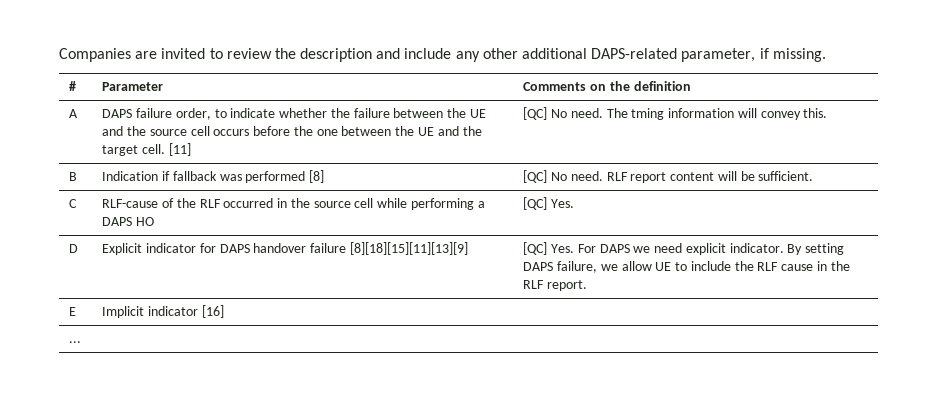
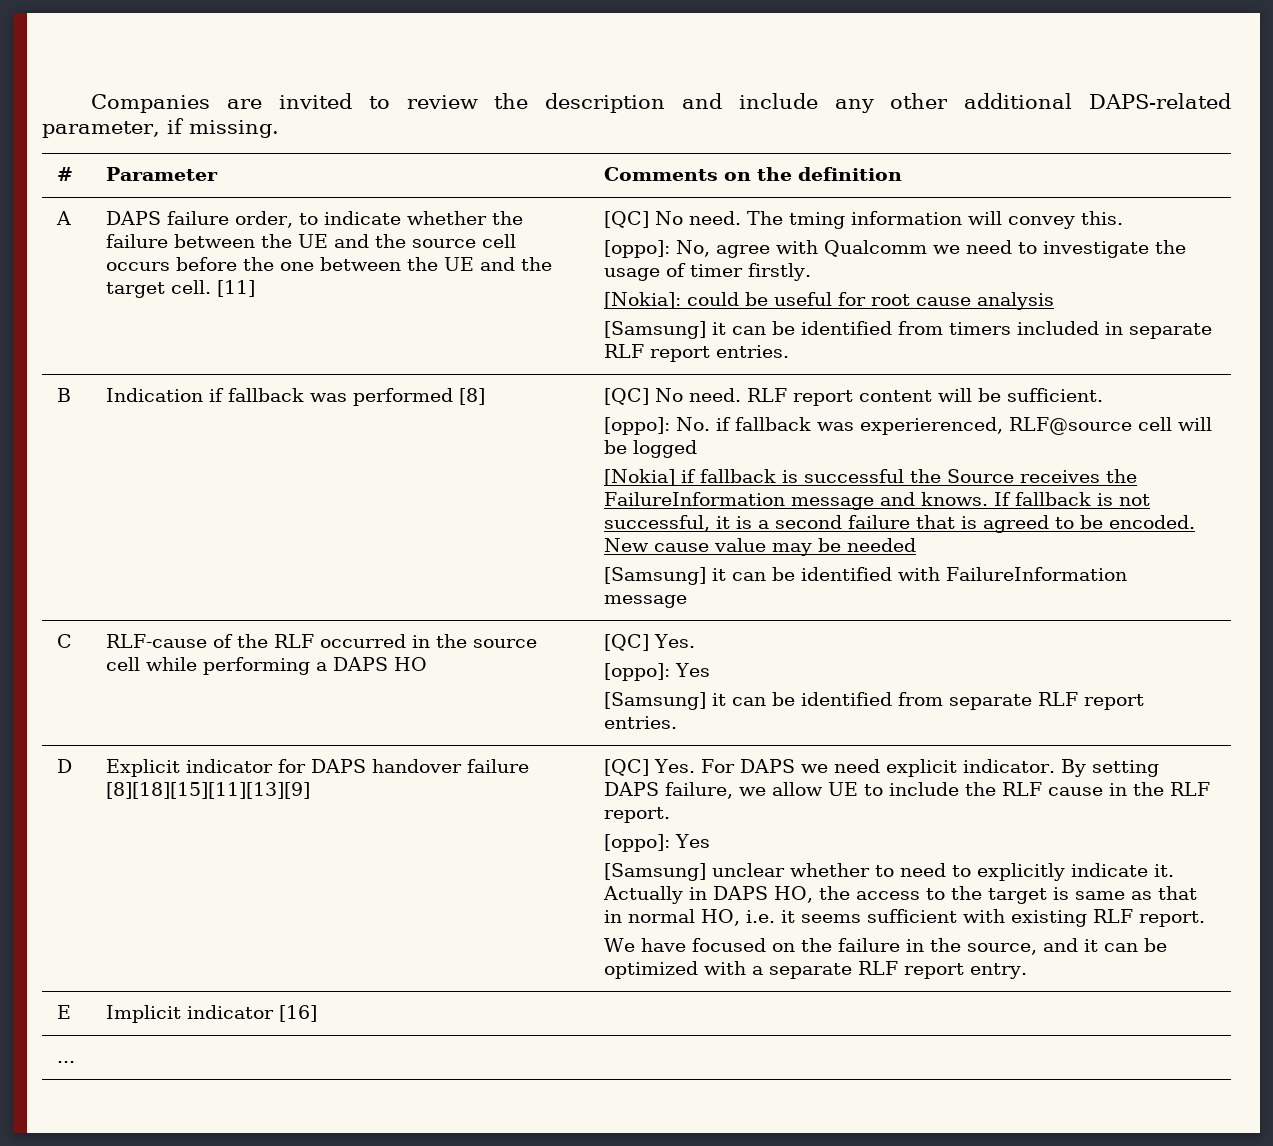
(828, 113) none -> [604,240,1187,258] [604,263,812,281] [604,292,1055,310] [604,321,1213,339] [604,344,790,362] // [oppo]: No, agree with Qualcomm we need to investigate the usage of timer firstly. // [Nokia]: could be useful for root cause analysis // [Samsung] it can be identified from timers included in separate RLF report entries.
(814, 176) none -> [604,417,1213,435] [604,440,698,458] [604,469,1138,486] [604,492,1151,510] [604,515,1196,533] [604,538,917,556] [604,567,1128,585] [604,595,688,608] // [oppo]: No. if fallback was experierenced, RLF@source cell will be logged // [Nokia] if fallback is successful the Source receives the FailureInformation message and knows. If fallback is not successful, it is a second failure that is agreed to be encoded. New cause value may be needed // [Samsung] it can be identified with FailureInformation message
(575, 203) none -> [604,663,711,681] [604,692,1145,710] [604,716,678,729] // [oppo]: Yes // [Samsung] it can be identified from separate RLF report entries.
(588, 285) none -> [604,834,711,852] [604,863,1175,881] [603,886,1198,904] [604,909,1206,927] [604,938,1168,955] [604,961,1028,979] // [oppo]: Yes // [Samsung] unclear whether to need to explicitly indicate it. Actually in DAPS HO, the access to the target is same as that in normal HO, i.e. it seems sufficient with existing RLF report. // We have focused on the failure in the source, and it can be optimized with a separate RLF report entry.

